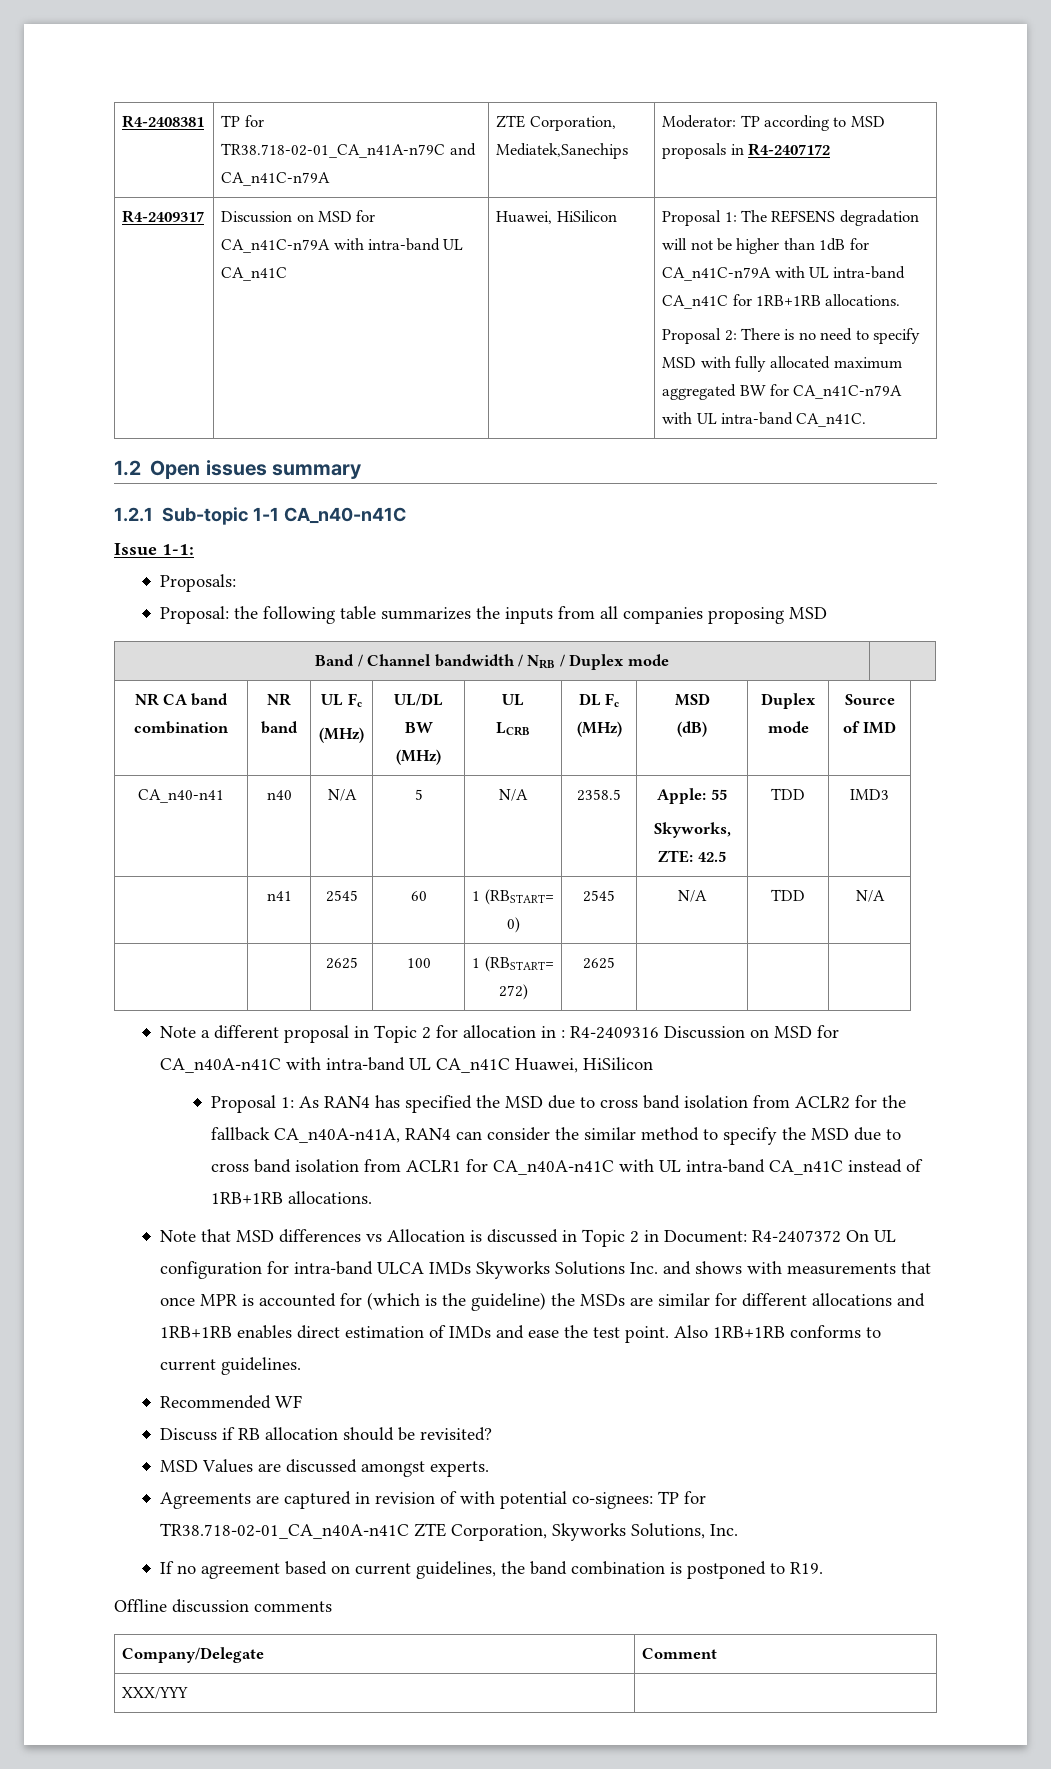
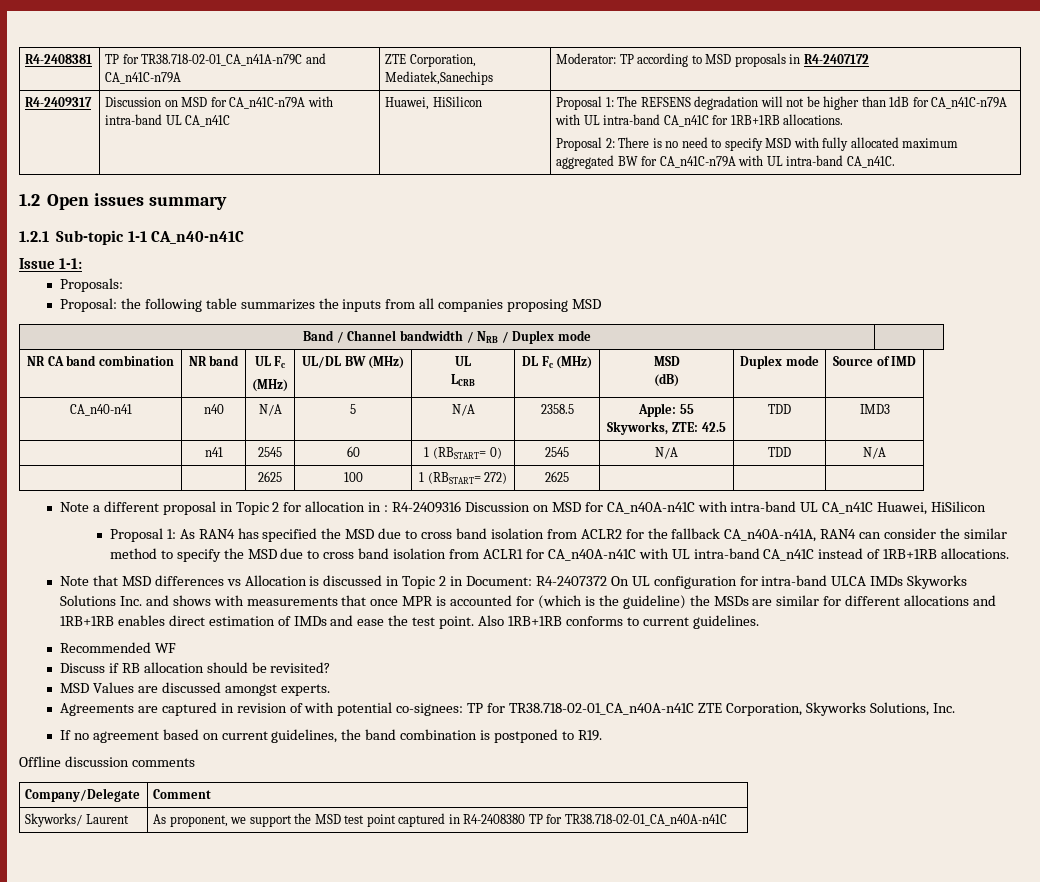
[122,1687,189,1699] XXX/YYY | -> [25,813,129,827] [153,813,727,827] Skyworks/ Laurent | As proponent, we support the MSD test point captured in R4-2408380 TP for TR38.718-02-01_CA_n40A-n41C

